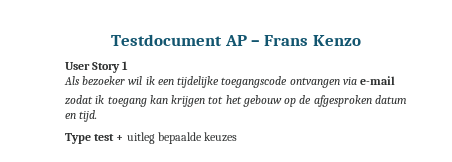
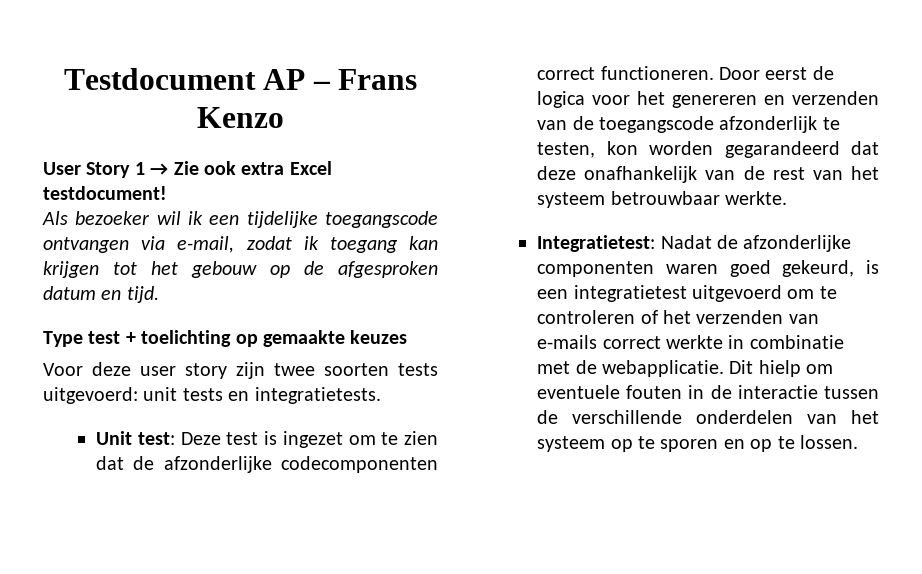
(129, 65) none -> [150,161,332,175] [43,186,167,200] → Zie ook extra Excel testdocument!
[360,76,396,85] e-mail // -> [177,236,235,253] e-mail,
[126,132,238,144] uitleg bepaalde keuzes -> [141,330,408,347] [43,362,438,379] [43,387,381,404] [96,431,438,448] [96,456,438,473] [537,66,834,80] [537,91,879,108] [537,116,840,133] [537,141,879,158] [537,166,879,183] [537,191,787,208] [537,235,852,252] [537,260,879,277] [537,285,837,302] [537,310,819,324] [537,335,844,349] [537,360,834,377] [537,385,879,399] [537,410,879,424] [537,435,858,452] toelichting op gemaakte keuzes // Voor deze user story zijn twee soorten tests uitgevoerd: unit tests en integratietests. // Unit test: Deze test is ingezet om te zien dat de afzonderlijke codecomponenten correct functioneren. Door eerst de logica voor het genereren en verzenden van de toegangscode afzonderlijk te testen, kon worden gegarandeerd dat deze onafhankelijk van de rest van het systeem betrouwbaar werkte. // Integratietest: Nadat de afzonderlijke componenten waren goed gekeurd, is een integratietest uitgevoerd om te controleren of het verzenden van e-mails correct werkte in combinatie met de webapplicatie. Dit hielp om eventuele fouten in de interactie tussen de verschillende onderdelen van het systeem op te sporen en op te lossen.

